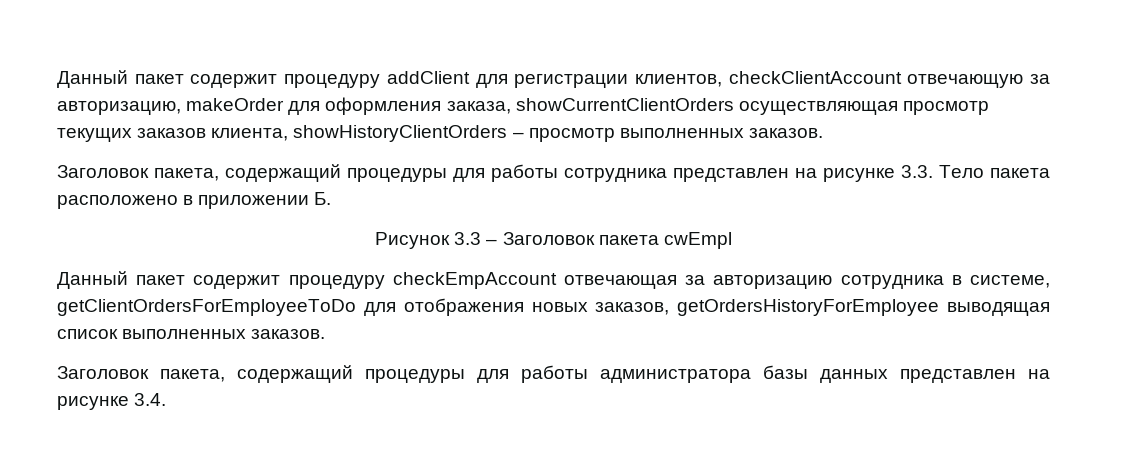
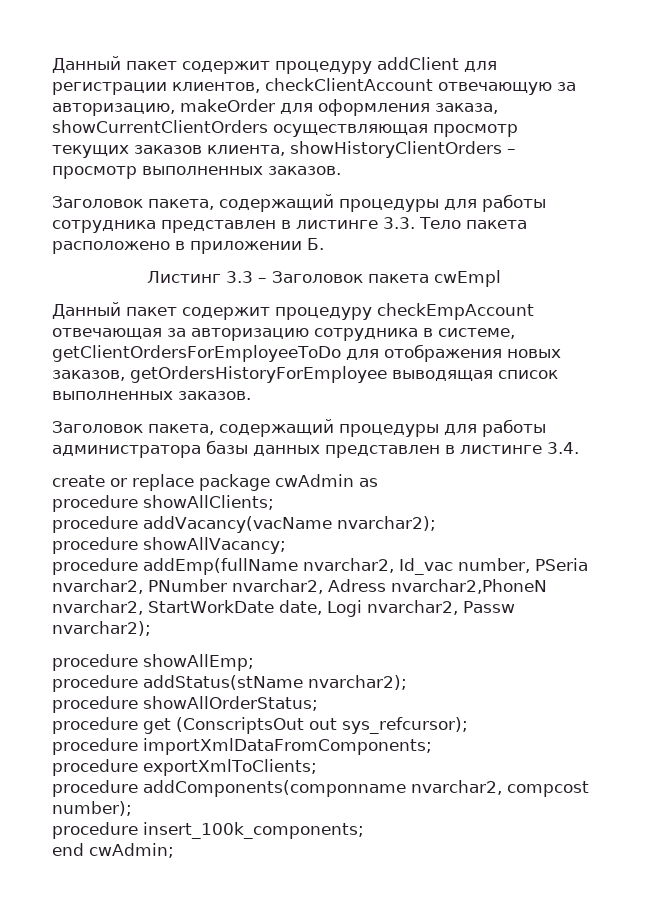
[795,168,895,182] на рисунке -> [281,220,378,229] в листинге
[375,232,451,249] Рисунок -> [146,271,221,283] Листинг
[1028,369,1050,379] [57,396,129,410] на рисунке -> [445,445,542,454] в листинге
(167, 399) none -> [52,474,378,491] [52,495,274,512] [52,516,436,533] [52,537,286,554] [52,558,588,575] [52,579,547,594] [52,600,515,617] [52,621,151,636] [52,654,254,671] [52,675,407,692] [52,696,318,713] [52,717,468,734] [52,738,432,755] [52,759,317,776] [52,780,589,797] [52,801,132,816] [52,822,364,839] [52,843,174,858] // create or replace package cwAdmin as // procedure showAllClients; // procedure addVacancy(vacName nvarchar2); // procedure showAllVacancy; // procedure addEmp(fullName nvarchar2, Id_vac number, PSeria nvarchar2, PNumber nvarchar2, Adress nvarchar2,PhoneN nvarchar2, StartWorkDate date, Logi nvarchar2, Passw nvarchar2); // procedure showAllEmp; // procedure addStatus(stName nvarchar2); // procedure showAllOrderStatus; // procedure get (ConscriptsOut out sys_refcursor); // procedure importXmlDataFromComponents; // procedure exportXmlToClients; // procedure addComponents(componname nvarchar2, compcost number); // procedure insert_100k_components; // end cwAdmin;

